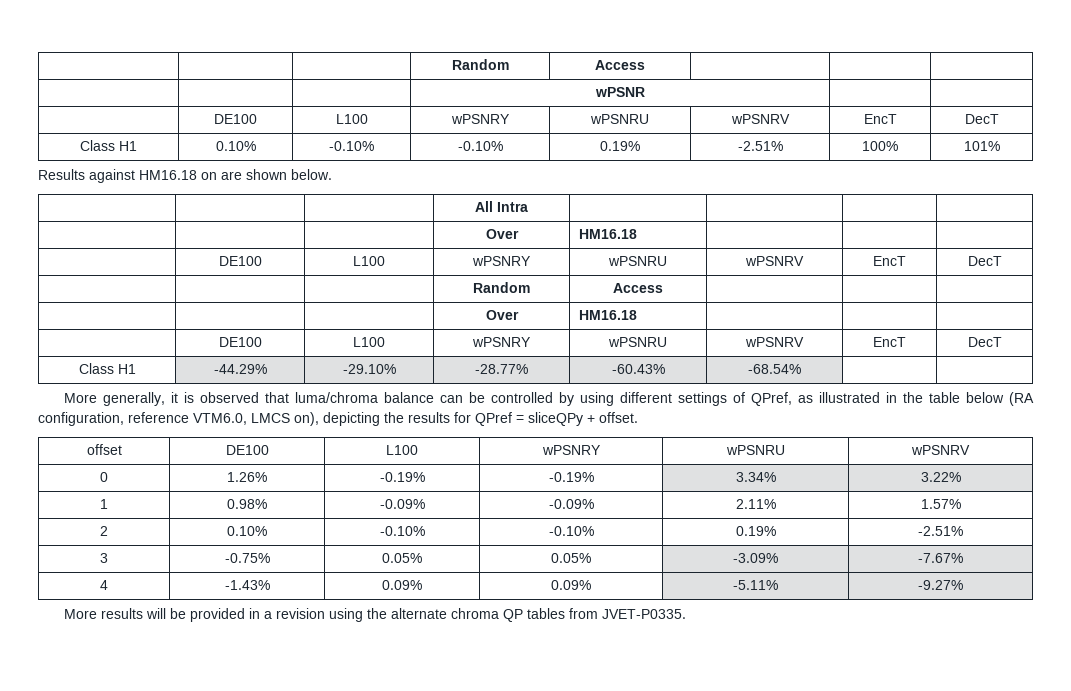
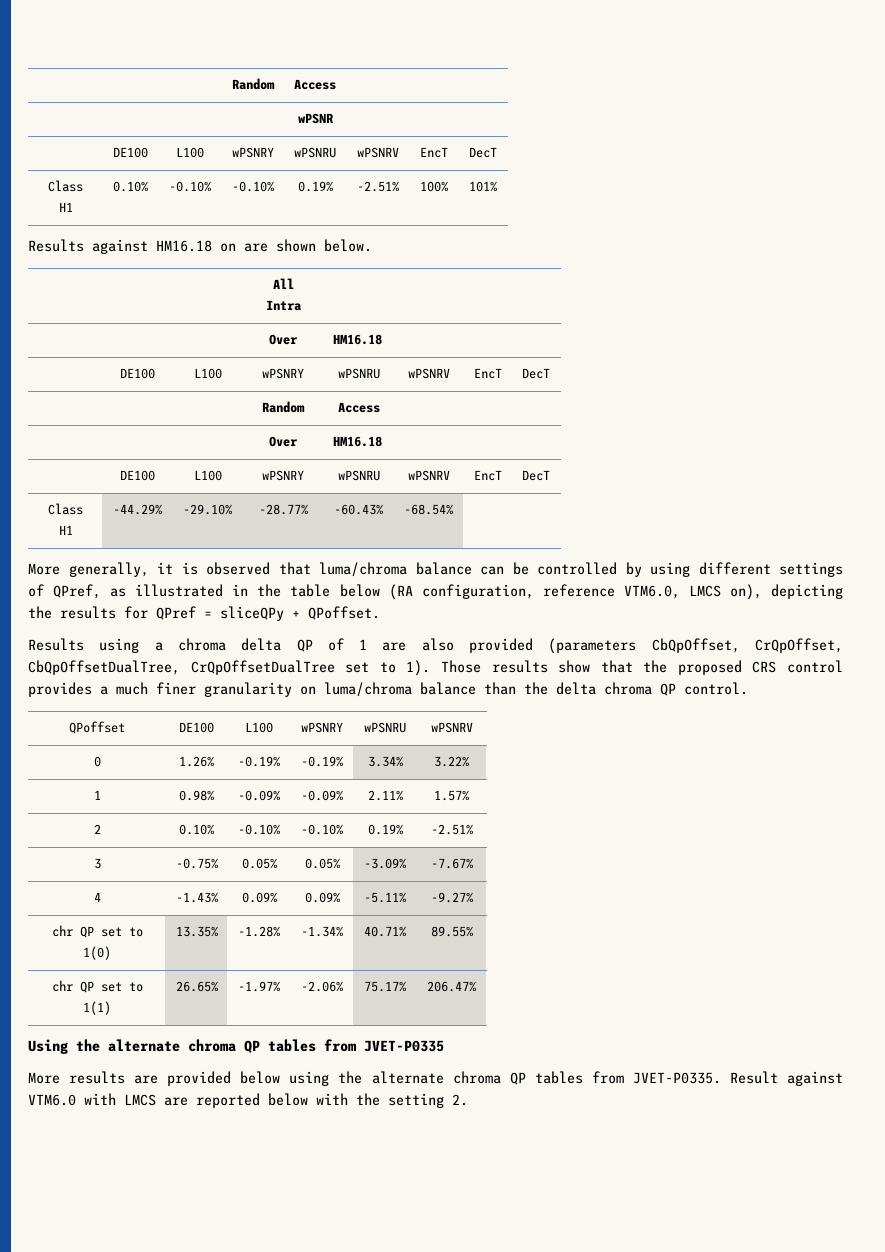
[599,412,638,423] [86,444,122,455] offset. // offset -> [308,606,380,620] [28,638,843,654] [28,660,844,676] [28,682,748,697] [69,721,125,734] QPoffset. // Results using a chroma delta QP of 1 are also provided (parameters CbQpOffset, CrQpOffset, CbQpOffsetDualTree, CrQpOffsetDualTree set to 1). Those results show that the proposed CRS control provides a much finer granularity on luma/chroma balance than the delta chroma QP control. // QPoffset
[63,608,325,622] // More results will be provided in a revision -> [51,925,143,938] [83,946,111,960] [175,926,218,937] [238,926,280,937] [301,926,343,937] [364,926,406,937] [430,926,473,937] [51,980,143,993] [83,1001,111,1015] [175,981,218,992] [238,981,280,992] [301,981,343,992] [364,981,406,992] [427,981,476,992] [28,1039,444,1054] [28,1071,281,1086] // chr QP set to 1(0) | 13.35% | -1.28% | -1.34% | 40.71% | 89.55% // chr QP set to 1(1) | 26.65% | -1.97% | -2.06% | 75.17% | 206.47% // Using the alternate chroma QP tables from JVET-P0335 // More results are provided below
(686, 614) none -> [729,1071,843,1086] [28,1093,468,1108] Result against VTM6.0 with LMCS are reported below with the setting 2.

